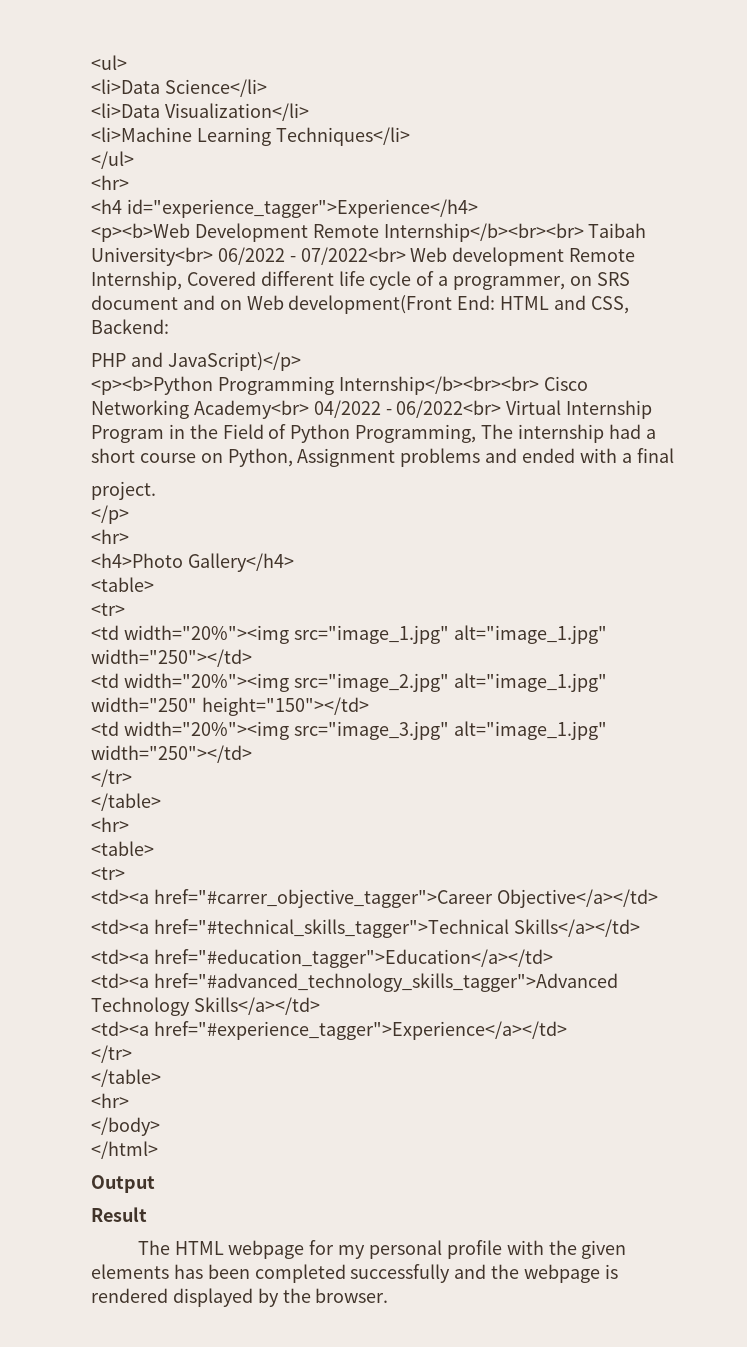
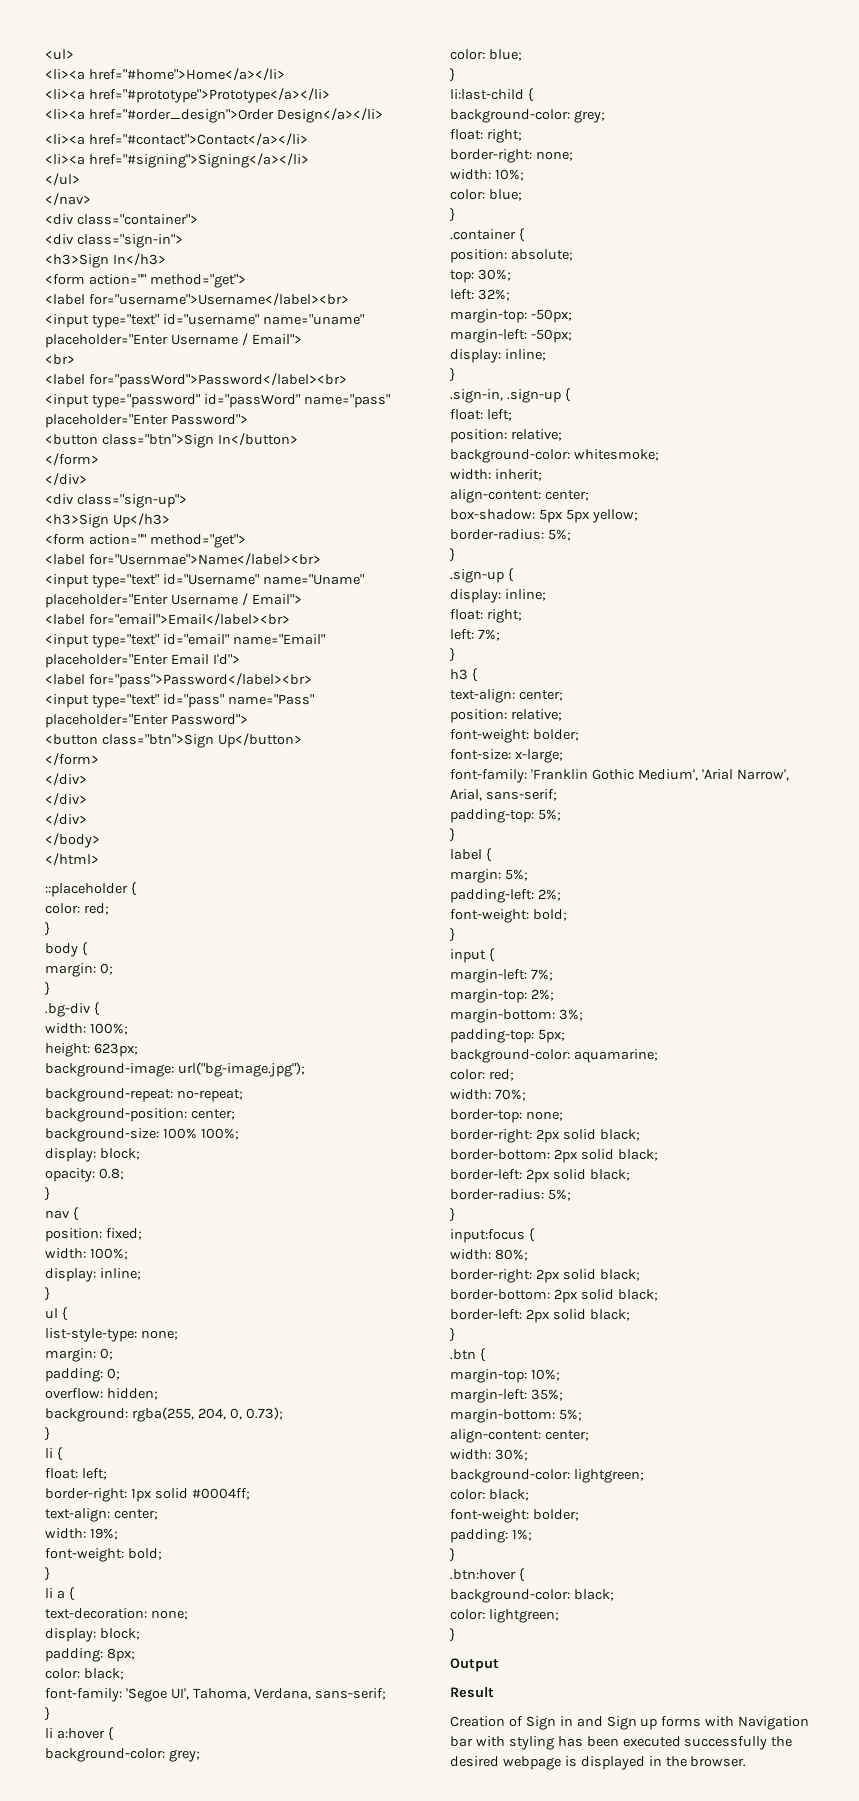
[91,79,267,97] [91,103,309,121] [91,127,410,146] [91,151,134,169] [91,175,129,190] [91,199,478,218] [91,223,647,242] [91,247,636,266] [91,271,630,290] [91,295,629,314] [91,319,169,334] [91,352,301,371] [91,376,588,395] [91,400,653,419] [91,424,656,443] [91,448,674,467] [91,481,156,500] [91,505,129,524] [91,529,129,544] [91,553,294,572] [91,577,154,592] [91,603,125,616] [91,625,607,644] [91,649,252,667] [91,673,607,692] [91,697,369,716] [91,721,607,740] [91,745,252,763] [91,769,132,787] [91,793,161,811] [91,817,129,832] [91,841,154,856] [91,867,125,880] [91,889,658,908] [91,919,640,938] [91,949,553,968] [91,973,618,992] [91,997,320,1016] [91,1021,567,1040] [91,1045,132,1063] [91,1069,161,1087] [91,1093,129,1108] [91,1117,160,1136] [91,1141,158,1159] [91,1175,155,1193] [91,1207,147,1222] [137,1240,627,1259] [91,1264,618,1283] [91,1288,279,1307] <li>Data Science</li> // <li>Data Visualization</li> // <li>Machine Learning Techniques</li> // </ul> // <hr> // <h4 id="experience_tagger">Experience</h4> // <p><b>Web Development Remote Internship</b><br><br> Taibah University<br> 06/2022 - 07/2022<br> Web development Remote Internship, Covered different life cycle of a programmer, on SRS document and on Web development(Front End: HTML and CSS, Backend: // PHP and JavaScript)</p> // <p><b>Python Programming Internship</b><br><br> Cisco Networking Academy<br> 04/2022 - 06/2022<br> Virtual Internship Program in the Field of Python Programming, The internship had a short course on Python, Assignment problems and ended with a final // project. // </p> // <hr> // <h4>Photo Gallery</h4> // <table> // <tr> // <td width="20%"><img src="image_1.jpg" alt="image_1.jpg" width="250"></td> // <td width="20%"><img src="image_2.jpg" alt="image_1.jpg" width="250" height="150"></td> // <td width="20%"><img src="image_3.jpg" alt="image_1.jpg" width="250"></td> // </tr> // </table> // <hr> // <table> // <tr> // <td><a href="#carrer_objective_tagger">Career Objective</a></td> // <td><a href="#technical_skills_tagger">Technical Skills</a></td> // <td><a href="#education_tagger">Education</a></td> // <td><a href="#advanced_technology_skills_tagger">Advanced Technology Skills</a></td> // <td><a href="#experience_tagger">Experience</a></td> // </tr> // </table> // <hr> // </body> // </html> // Output // Result // The HTML webpage for my personal profile with the given elements has been completed successfully and the webpage is rendered displayed by -> [45,68,285,81] [45,88,330,103] [45,108,383,123] [45,133,308,146] [45,153,309,168] [45,173,80,186] [45,193,91,206] [45,214,198,225] [45,234,183,248] [45,253,166,268] [45,274,246,288] [45,293,349,306] [45,314,364,328] [45,333,302,348] [45,354,75,365] [45,373,347,388] [45,394,390,408] [45,414,248,428] [45,433,298,448] [45,453,99,466] [45,473,87,486] [45,494,187,508] [45,513,170,528] [45,534,246,548] [45,553,321,566] [45,574,364,588] [45,593,302,608] [45,613,290,626] [45,634,325,648] [45,654,240,668] [45,673,312,688] [45,694,314,708] [45,714,248,728] [45,733,302,748] [45,753,99,766] [45,773,87,786] [45,793,87,806] [45,813,87,826] [45,833,100,848] [45,853,99,866] [45,882,136,897] [45,903,109,915] [45,922,50,936] [45,942,87,957] [45,963,113,977] [45,982,50,996] [45,1002,99,1017] [45,1023,128,1035] [45,1043,138,1057] [45,1062,305,1077] [45,1088,243,1102] [45,1108,235,1122] [45,1128,239,1142] [45,1148,140,1162] [45,1168,124,1182] [45,1187,50,1201] [45,1207,78,1221] [45,1228,142,1242] [45,1248,128,1260] [45,1268,141,1282] [45,1287,50,1301] [45,1307,67,1321] [45,1328,178,1342] [45,1348,113,1362] [45,1368,120,1382] [45,1388,158,1400] [45,1407,283,1422] [45,1427,50,1441] [45,1447,62,1461] [45,1468,107,1480] [45,1488,250,1502] [45,1508,158,1522] [45,1528,118,1540] [45,1548,162,1562] [45,1567,50,1581] [45,1587,74,1601] [45,1608,188,1620] [45,1628,140,1642] [45,1648,135,1662] [45,1668,124,1680] [45,1688,386,1702] [45,1707,50,1721] [45,1727,113,1741] [45,1748,200,1762] [450,49,522,61] [450,68,455,82] [450,88,533,102] [450,109,605,123] [450,129,522,143] [450,149,573,163] [450,169,524,181] [450,189,522,201] [450,208,455,222] [450,228,524,242] [450,249,573,263] [450,269,511,283] [450,289,510,301] [450,309,572,323] [450,329,572,343] [450,349,546,363] [450,368,455,382] [450,388,570,403] [450,409,512,421] [450,429,562,443] [450,449,659,463] [450,469,542,481] [450,489,589,503] [450,509,638,523] [450,529,571,541] [450,548,455,562] [450,568,513,583] [450,589,546,603] [450,609,522,623] [450,629,500,641] [450,648,455,662] [450,668,477,682] [450,689,563,703] [450,709,562,723] [450,729,579,743] [450,749,563,763] [450,769,789,783] [450,789,557,801] [450,809,561,823] [450,828,455,842] [450,848,491,862] [450,869,528,883] [450,889,561,903] [450,909,567,923] [450,928,455,942] [450,948,494,963] [450,969,553,983] [450,989,554,1003] [450,1009,583,1023] [450,1029,565,1043] [450,1049,658,1063] [450,1069,514,1081] [450,1089,526,1101] [450,1109,563,1123] [450,1129,640,1143] [450,1149,658,1163] [450,1169,630,1183] [450,1189,571,1201] [450,1208,455,1222] [450,1228,534,1243] [450,1249,528,1261] [450,1269,640,1283] [450,1289,658,1303] [450,1309,630,1323] [450,1328,455,1342] [450,1348,485,1362] [450,1369,560,1383] [450,1389,563,1403] [450,1409,582,1423] [450,1429,589,1443] [450,1449,528,1461] [450,1469,644,1483] [450,1489,529,1501] [450,1509,579,1523] [450,1529,532,1543] [450,1548,455,1562] [450,1568,524,1582] [450,1589,614,1603] [450,1609,559,1623] [450,1628,455,1642] [450,1658,499,1672] [450,1687,494,1698] [450,1716,810,1730] [450,1736,793,1750] [450,1756,662,1770] <li><a href="#home">Home</a></li> // <li><a href="#prototype">Prototype</a></li> // <li><a href="#order_design">Order Design</a></li> // <li><a href="#contact">Contact</a></li> // <li><a href="#signing">Signing</a></li> // </ul> // </nav> // <div class="container"> // <div class="sign-in"> // <h3>Sign In</h3> // <form action="" method="get"> // <label for="username">Username</label><br> // <input type="text" id="username" name="uname" placeholder="Enter Username / Email"> // <br> // <label for="passWord">Password</label><br> // <input type="password" id="passWord" name="pass" placeholder="Enter Password"> // <button class="btn">Sign In</button> // </form> // </div> // <div class="sign-up"> // <h3>Sign Up</h3> // <form action="" method="get"> // <label for="Usernmae">Name</label><br> // <input type="text" id="Username" name="Uname" placeholder="Enter Username / Email"> // <label for="email">Email</label><br> // <input type="text" id="email" name="Email" placeholder="Enter Email I'd"> // <label for="pass">Password</label><br> // <input type="text" id="pass" name="Pass" placeholder="Enter Password"> // <button class="btn">Sign Up</button> // </form> // </div> // </div> // </div> // </body> // </html> // ::placeholder { // color: red; // } // body { // margin: 0; // } // .bg-div { // width: 100%; // height: 623px; // background-image: url("bg-image.jpg"); // background-repeat: no-repeat; // background-position: center; // background-size: 100% 100%; // display: block; // opacity: 0.8; // } // nav { // position: fixed; // width: 100%; // display: inline; // } // ul { // list-style-type: none; // margin: 0; // padding: 0; // overflow: hidden; // background: rgba(255, 204, 0, 0.73); // } // li { // float: left; // border-right: 1px solid #0004ff; // text-align: center; // width: 19%; // font-weight: bold; // } // li a { // text-decoration: none; // display: block; // padding: 8px; // color: black; // font-family: 'Segoe UI', Tahoma, Verdana, sans-serif; // } // li a:hover { // background-color: grey; // color: blue; // } // li:last-child { // background-color: grey; // float: right; // border-right: none; // width: 10%; // color: blue; // } // .container { // position: absolute; // top: 30%; // left: 32%; // margin-top: -50px; // margin-left: -50px; // display: inline; // } // .sign-in, .sign-up { // float: left; // position: relative; // background-color: whitesmoke; // width: inherit; // align-content: center; // box-shadow: 5px 5px yellow; // border-radius: 5%; // } // .sign-up { // display: inline; // float: right; // left: 7%; // } // h3 { // text-align: center; // position: relative; // font-weight: bolder; // font-size: x-large; // font-family: 'Franklin Gothic Medium', 'Arial Narrow', Arial, sans-serif; // padding-top: 5%; // } // label { // margin: 5%; // padding-left: 2%; // font-weight: bold; // } // input { // margin-left: 7%; // margin-top: 2%; // margin-bottom: 3%; // padding-top: 5px; // background-color: aquamarine; // color: red; // width: 70%; // border-top: none; // border-right: 2px solid black; // border-bottom: 2px solid black; // border-left: 2px solid black; // border-radius: 5%; // } // input:focus { // width: 80%; // border-right: 2px solid black; // border-bottom: 2px solid black; // border-left: 2px solid black; // } // .btn { // margin-top: 10%; // margin-left: 35%; // margin-bottom: 5%; // align-content: center; // width: 30%; // background-color: lightgreen; // color: black; // font-weight: bolder; // padding: 1%; // } // .btn:hover { // background-color: black; // color: lightgreen; // } // Output // Result // Creation of Sign in and Sign up forms with Navigation bar with styling has been executed successfully the desired webpage is displayed in

